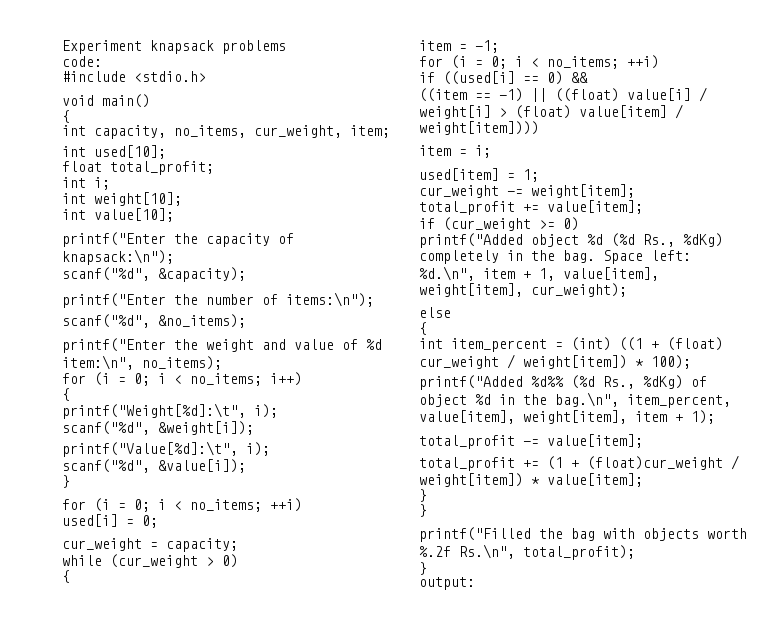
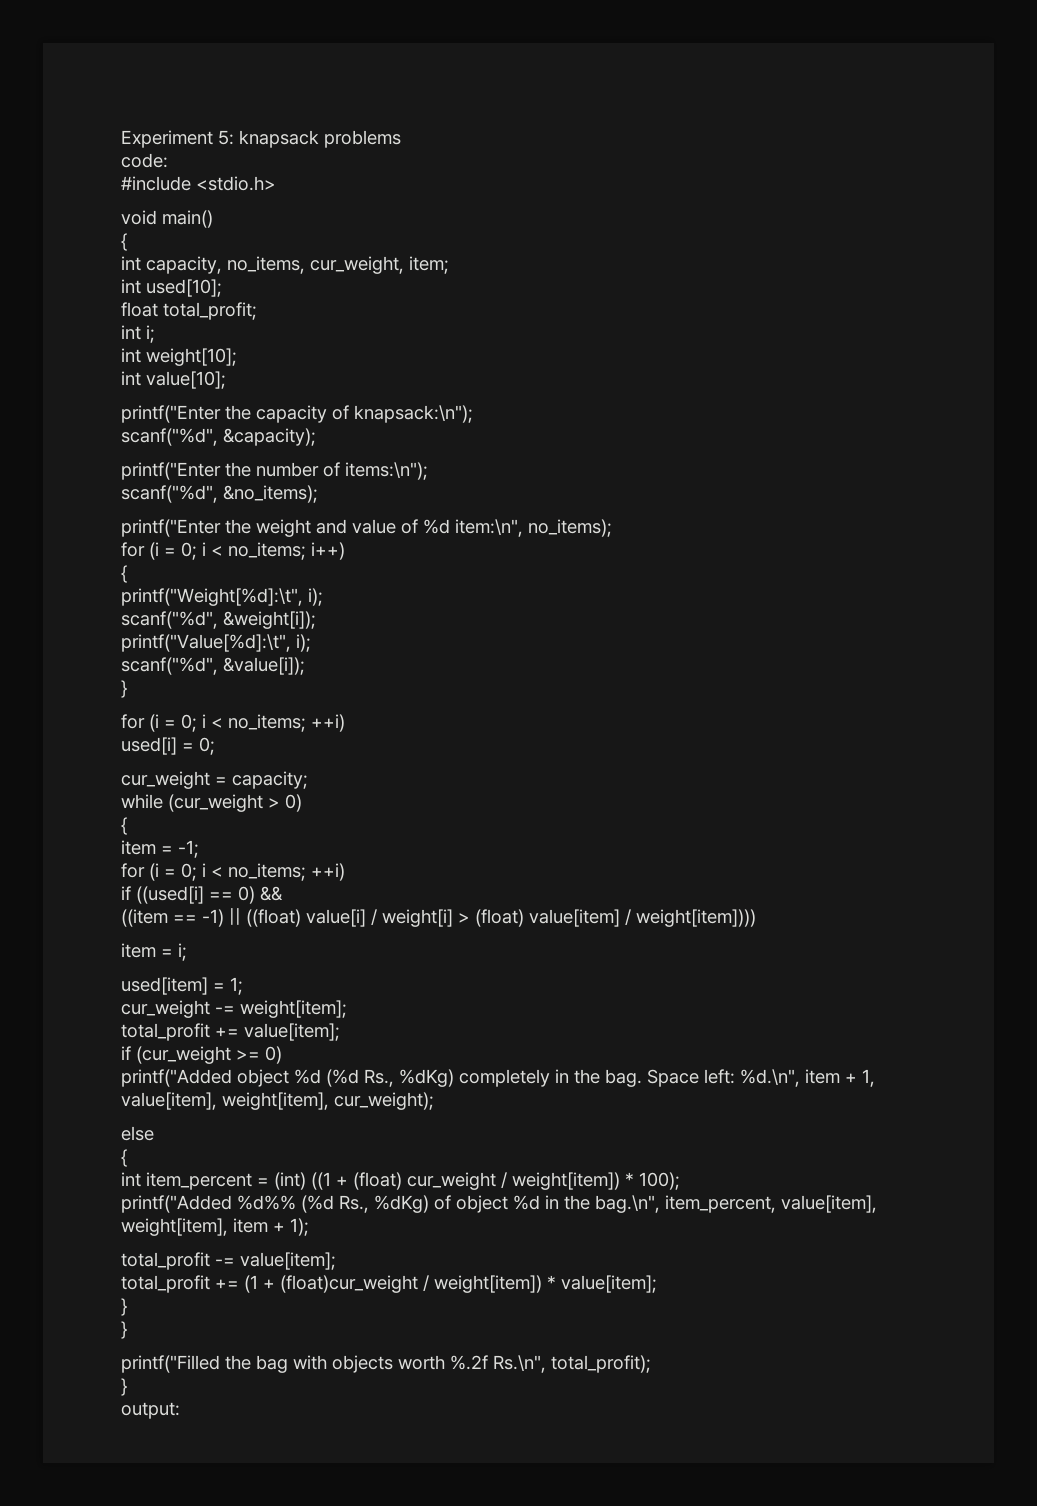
(142, 47) none -> [218,130,234,145] 5:

